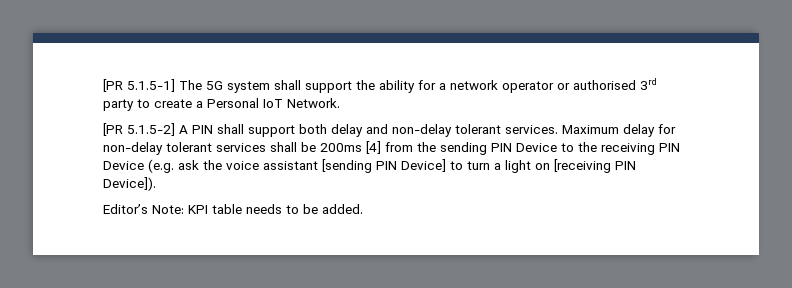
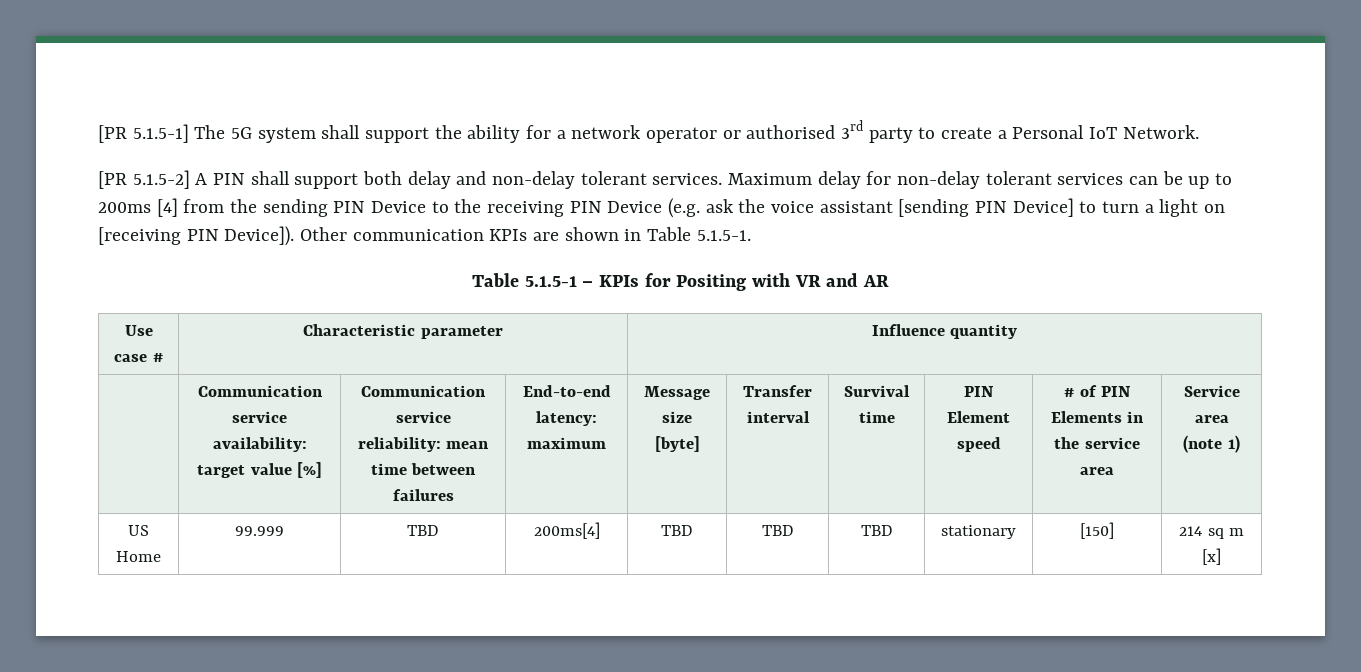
[270,142,316,152] shall be -> [1129,171,1233,189] can be up to
[103,204,363,214] // Editor’s Note: KPI table needs to be added. -> [300,227,751,241] [471,273,890,291] [124,325,153,336] [114,353,163,362] [303,324,503,339] [871,324,1018,339] [197,385,323,397] [232,411,287,423] [212,437,307,452] [197,462,322,478] [361,385,486,397] [395,411,451,423] [357,437,490,452] [370,463,477,475] [392,489,454,501] [522,385,611,397] [536,411,597,426] [527,437,606,449] [644,386,710,400] [662,411,692,423] [654,436,700,452] [743,385,812,397] [746,411,810,423] [844,385,910,397] [858,411,895,423] [964,386,994,397] [947,411,1010,423] [956,437,1001,452] [1064,385,1131,397] [1050,411,1145,423] [1054,437,1140,449] [1080,467,1114,475] [1183,385,1240,397] [1194,415,1229,423] [1183,435,1240,453] [128,525,149,536] [116,551,161,562] [235,526,284,536] [407,525,439,536] [533,522,600,539] [661,525,693,536] [761,525,794,536] [860,525,893,536] [941,525,1016,539] [1080,522,1114,539] [1179,526,1244,539] [1202,548,1221,565] Other communication KPIs are shown in Table 5.1.5-1. // Table 5.1.5-1 – KPIs for Positing with VR and AR // Use case # | Characteristic parameter | Influence quantity // | Communication service availability: target value [%] | Communication service reliability: mean time between failures | End-to-end latency: maximum | Message size [byte] | Transfer interval | Survival time | PIN Element speed | # of PIN Elements in the service area | Service area (note 1) // US Home | 99.999 | TBD | 200ms[4] | TBD | TBD | TBD | stationary | [150] | 214 sq m [x]

